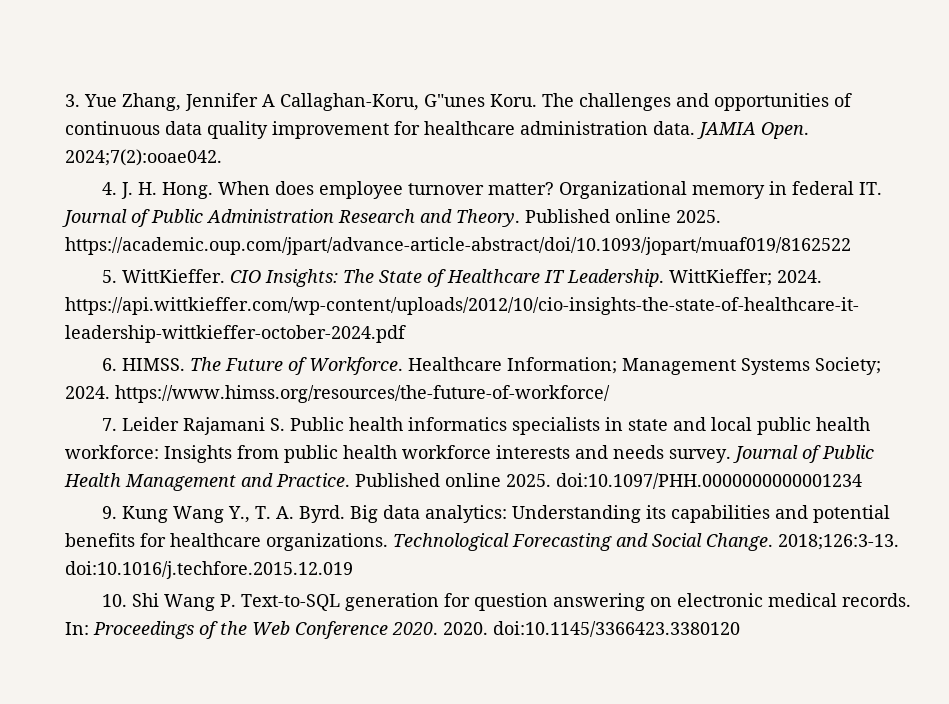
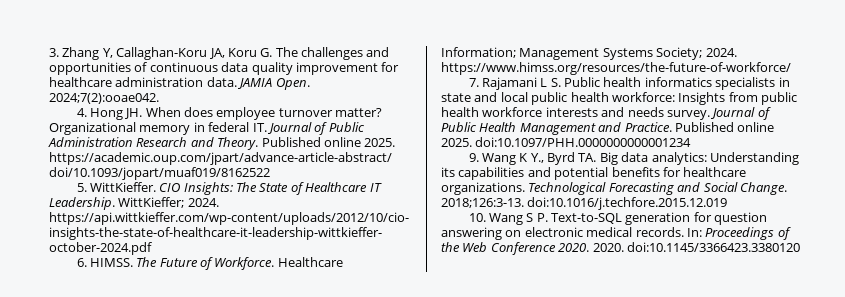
[84,93,537,111] Yue Zhang, Jennifer A Callaghan-Koru, G"unes Koru. -> [62,47,273,60] Zhang Y, Callaghan-Koru JA, Koru G.
[121,182,214,199] J. H. Hong. -> [89,108,143,120] Hong JH.
[122,417,266,435] Leider Rajamani -> [481,77,548,90] Rajamani L
[122,505,346,523] Kung Wang Y., T. A. Byrd. -> [481,152,597,165] Wang K Y., Byrd TA.
[132,593,216,611] Shi Wang -> [488,213,534,225] Wang S

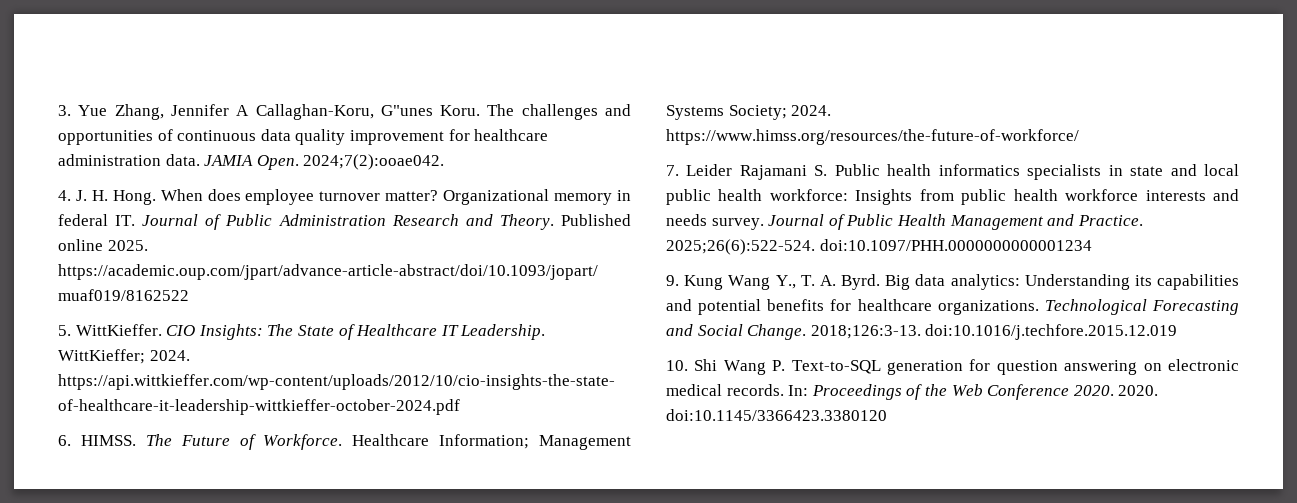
[62,47,273,60] Zhang Y, Callaghan-Koru JA, Koru G. -> [78,104,481,120] Yue Zhang, Jennifer A Callaghan-Koru, G"unes Koru.
[89,108,143,120] Hong JH. -> [75,190,156,205] J. H. Hong.
[481,77,548,90] Rajamani L -> [686,164,807,180] Leider Rajamani
[674,122,775,132] [441,138,472,147] Published online 2025. -> [666,239,815,255] 2025;26(6):522-524.
[481,152,597,165] Wang K Y., Byrd TA. -> [684,274,880,290] Kung Wang Y., T. A. Byrd.
[488,213,534,225] Wang S -> [694,359,766,375] Shi Wang

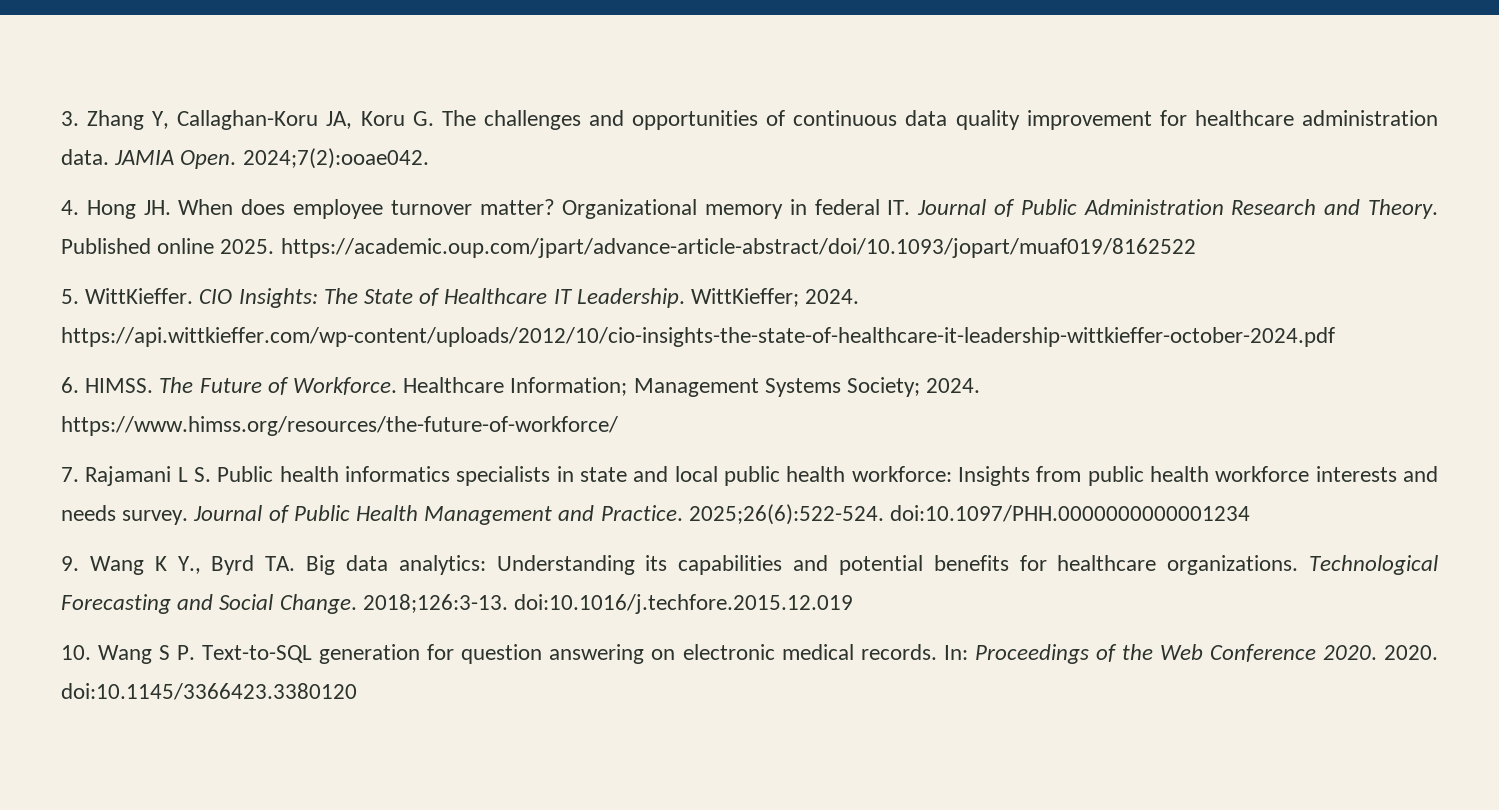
[78,104,481,120] Yue Zhang, Jennifer A Callaghan-Koru, G"unes Koru. -> [87,110,434,130] Zhang Y, Callaghan-Koru JA, Koru G.
[75,190,156,205] J. H. Hong. -> [86,200,171,219] Hong JH.
[686,164,807,180] Leider Rajamani -> [85,466,188,486] Rajamani L
[684,274,880,290] Kung Wang Y., T. A. Byrd. -> [89,555,296,575] Wang K Y., Byrd TA.
[694,359,766,375] Shi Wang -> [98,645,171,664] Wang S

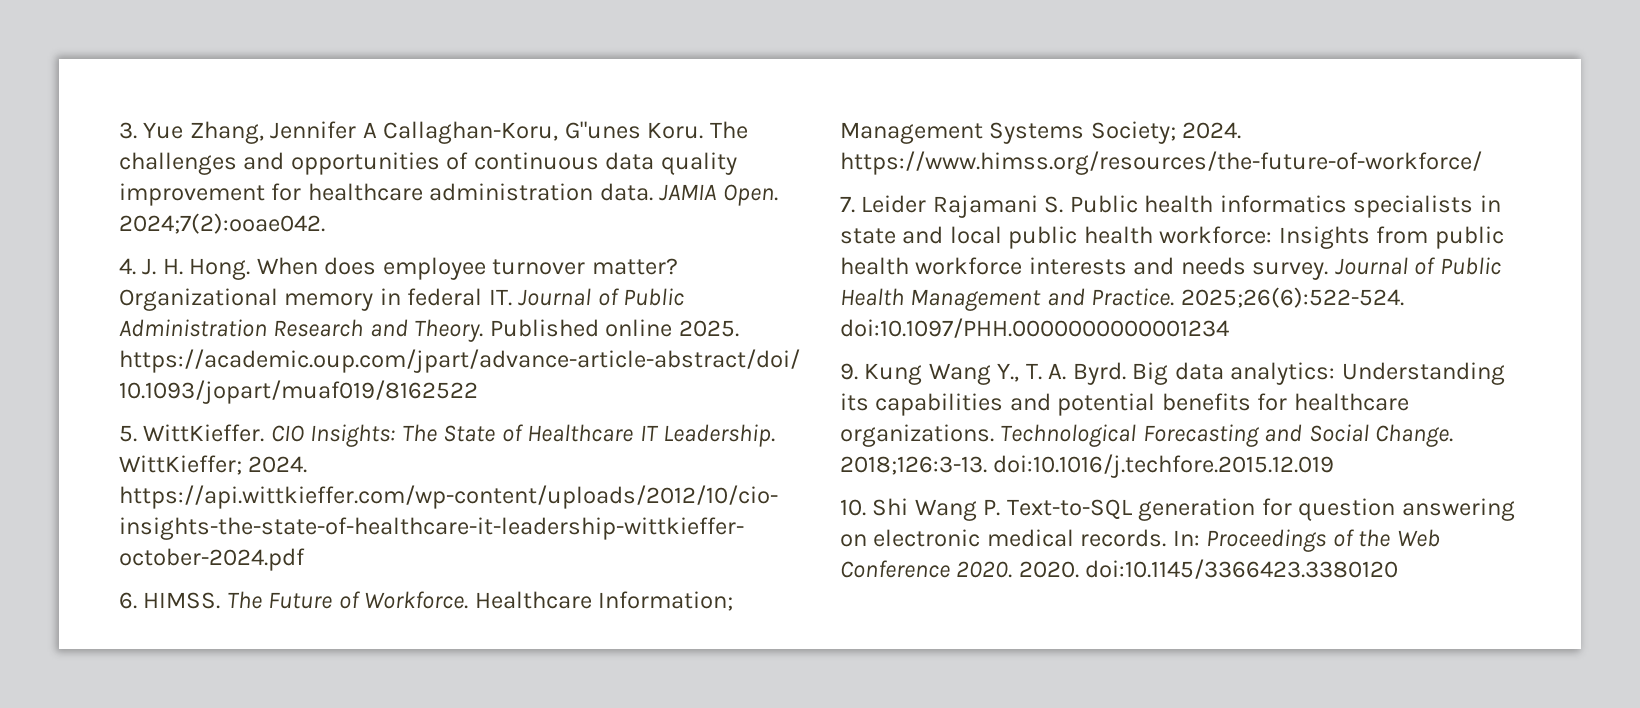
[87,110,434,130] Zhang Y, Callaghan-Koru JA, Koru G. -> [143,121,704,144] Yue Zhang, Jennifer A Callaghan-Koru, G"unes Koru.
[86,200,171,219] Hong JH. -> [142,258,251,280] J. H. Hong.
[85,466,188,486] Rajamani L -> [861,195,1038,218] Leider Rajamani
[89,555,296,575] Wang K Y., Byrd TA. -> [864,362,1126,385] Kung Wang Y., T. A. Byrd.
[98,645,171,664] Wang S -> [872,498,977,521] Shi Wang

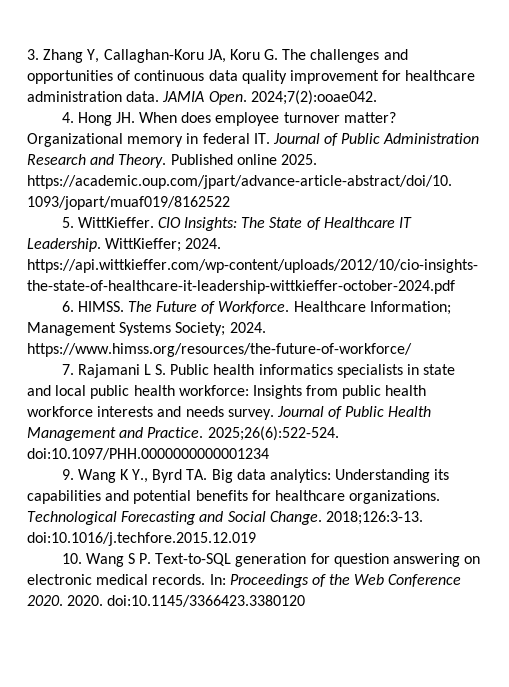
[143,121,704,144] Yue Zhang, Jennifer A Callaghan-Koru, G"unes Koru. -> [43,49,279,63] Zhang Y, Callaghan-Koru JA, Koru G.
[142,258,251,280] J. H. Hong. -> [77,112,135,126] Hong JH.
[861,195,1038,218] Leider Rajamani -> [77,364,151,378] Rajamani L
[864,362,1126,385] Kung Wang Y., T. A. Byrd. -> [77,469,208,483] Wang K Y., Byrd TA.
[872,498,977,521] Shi Wang -> [85,553,135,567] Wang S

